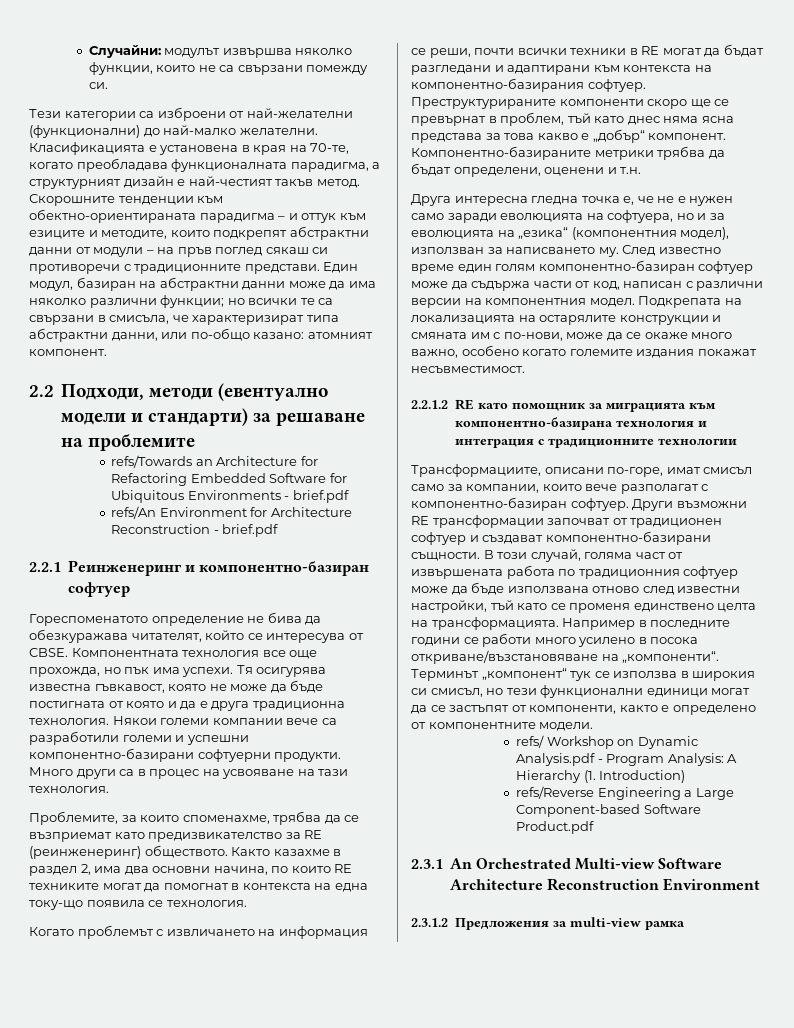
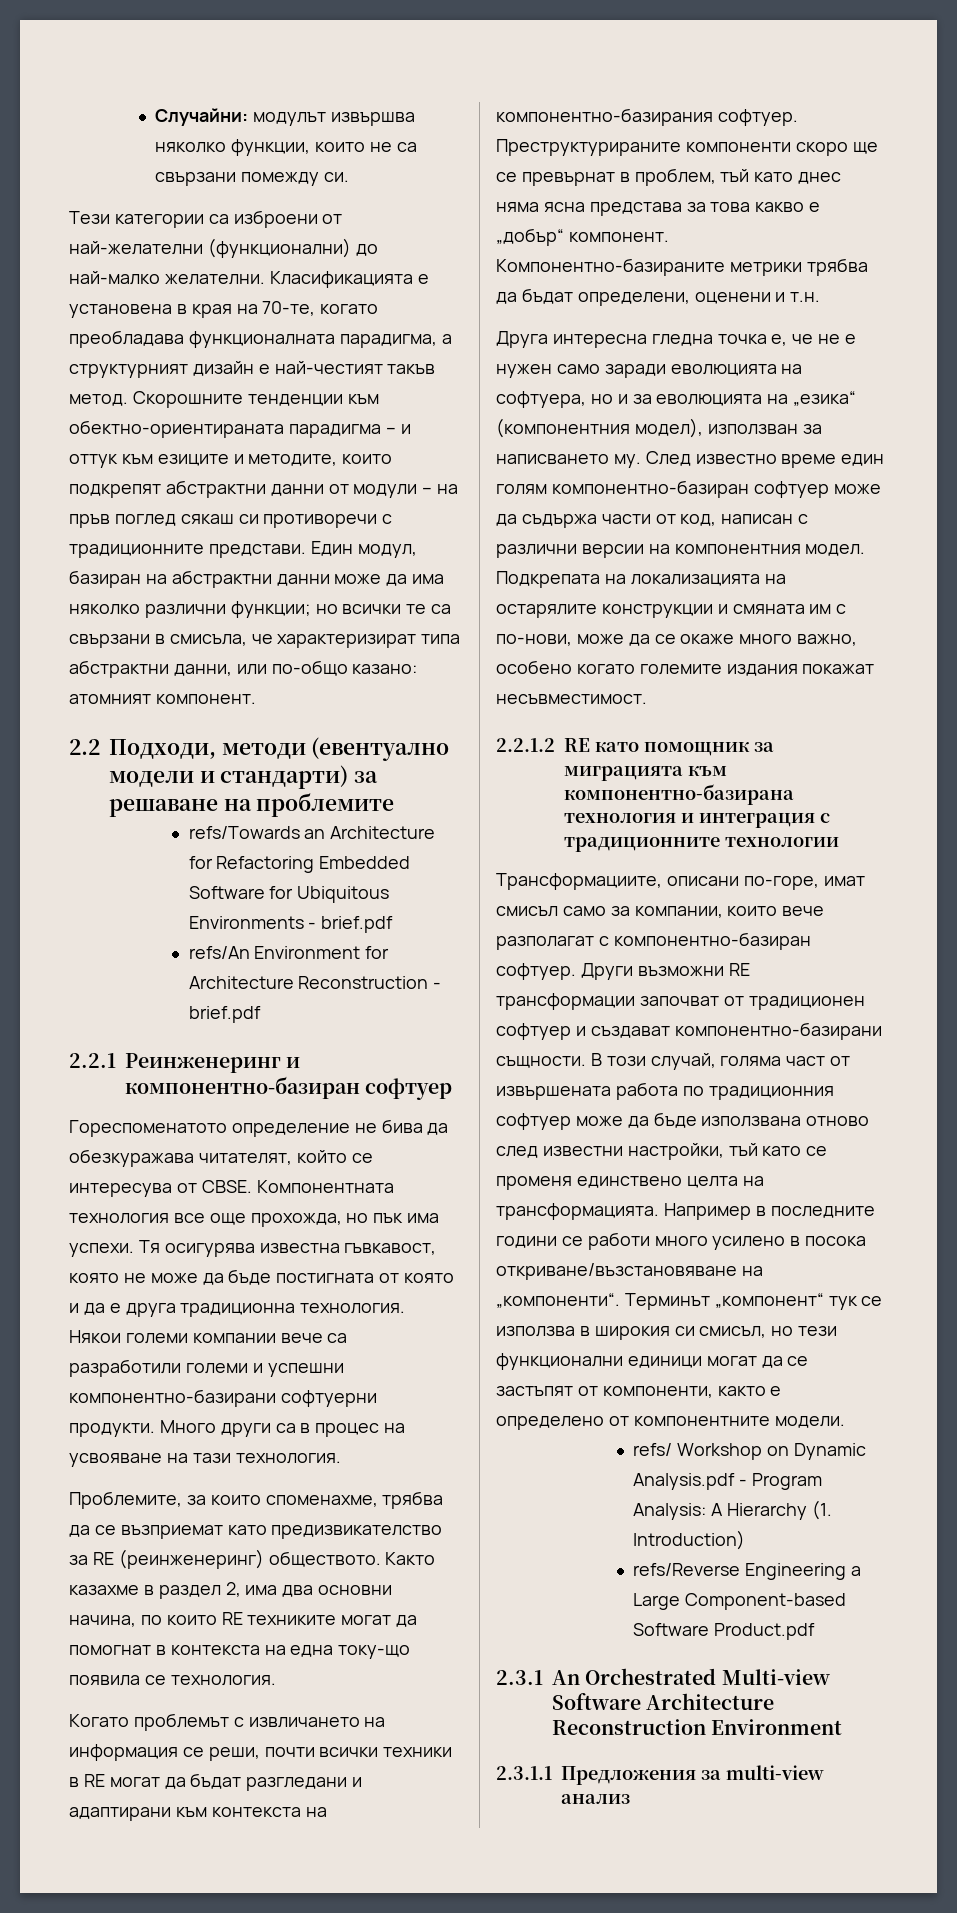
[411,918,448,927] 2.3.1.2 -> [496,1766,552,1780] 2.3.1.1
[644,921,685,930] рамка -> [561,1794,630,1804] анализ

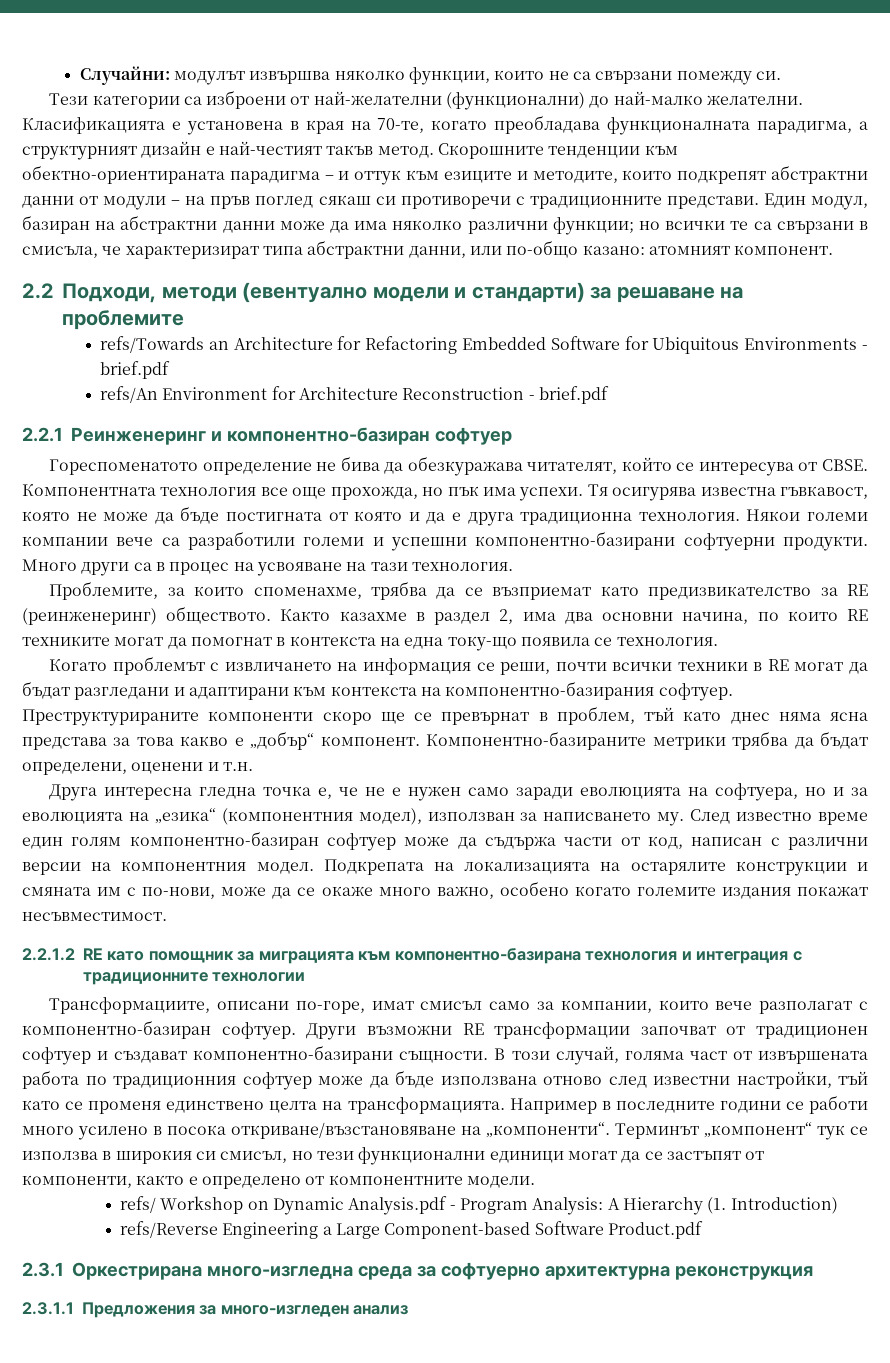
[552,1668,830,1685] [552,1693,775,1710] [552,1719,843,1735] An Orchestrated Multi-view Software Architecture Reconstruction Environment -> [72,1262,813,1280] Оркестрирана много-изгледна среда за софтуерно архитектурна реконструкция
[726,1765,824,1780] multi-view -> [220,1305,349,1317] много-изгледен

